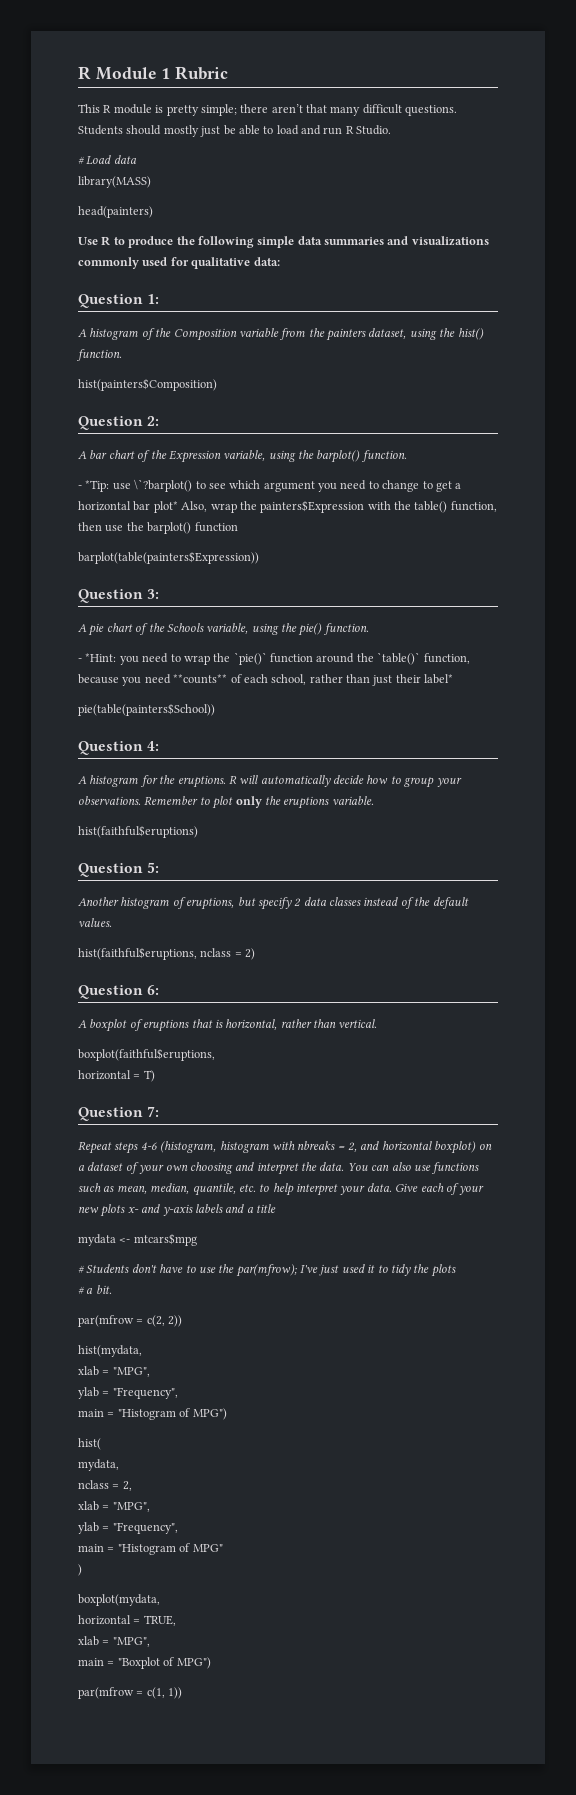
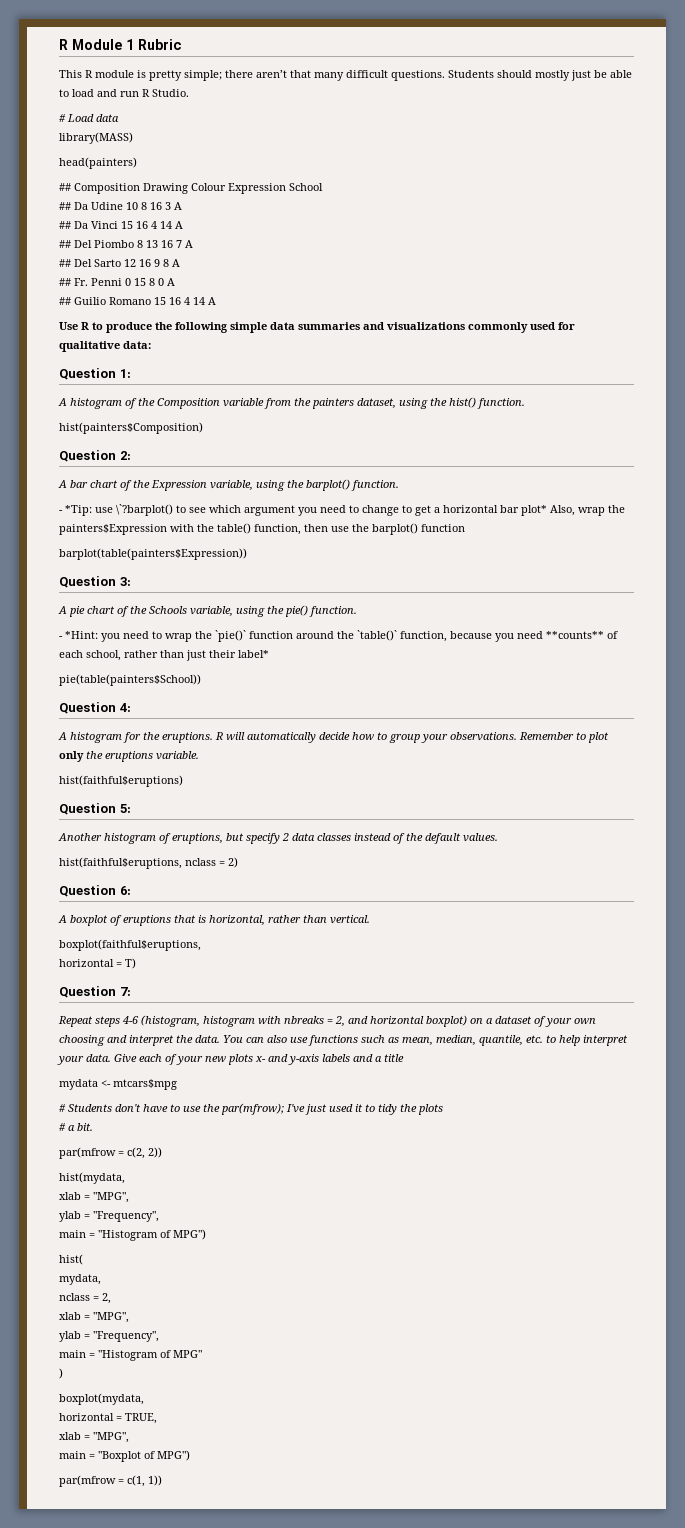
(153, 212) none -> [59,183,323,194] [59,202,182,210] [59,221,183,229] [59,240,193,248] [59,259,180,267] [59,278,175,286] [59,297,216,305] // ## Composition Drawing Colour Expression School // ## Da Udine 10 8 16 3 A // ## Da Vinci 15 16 4 14 A // ## Del Piombo 8 13 16 7 A // ## Del Sarto 12 16 9 8 A // ## Fr. Penni 0 15 8 0 A // ## Guilio Romano 15 16 4 14 A

